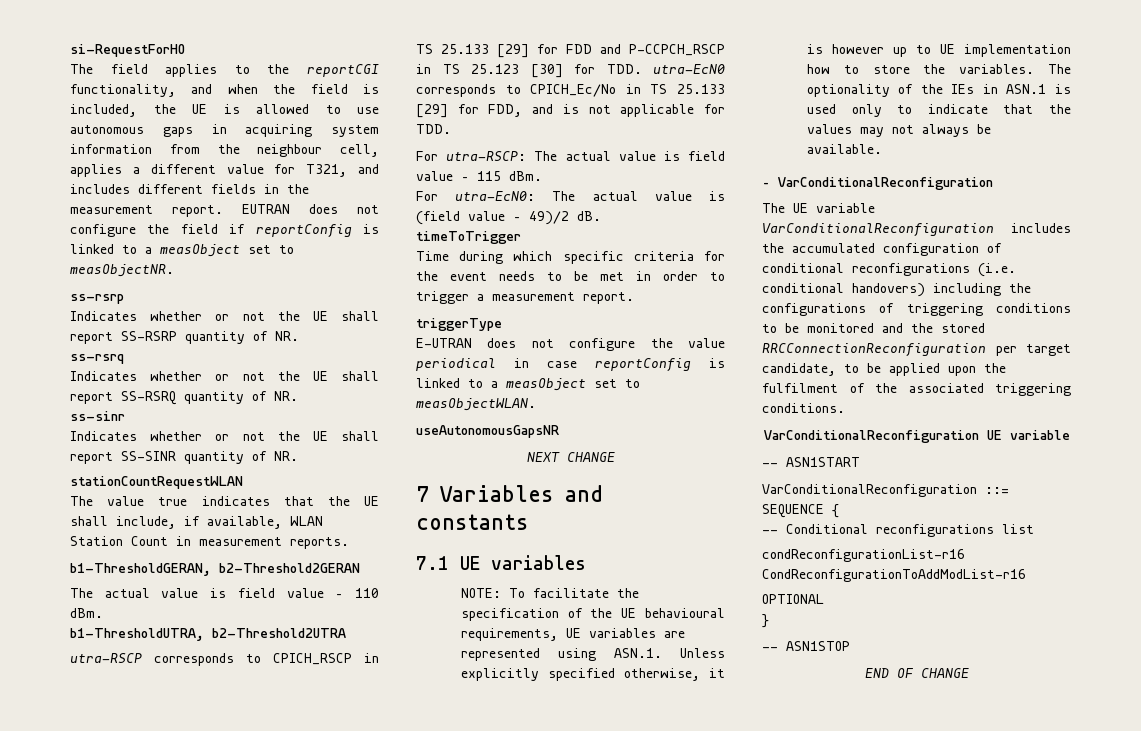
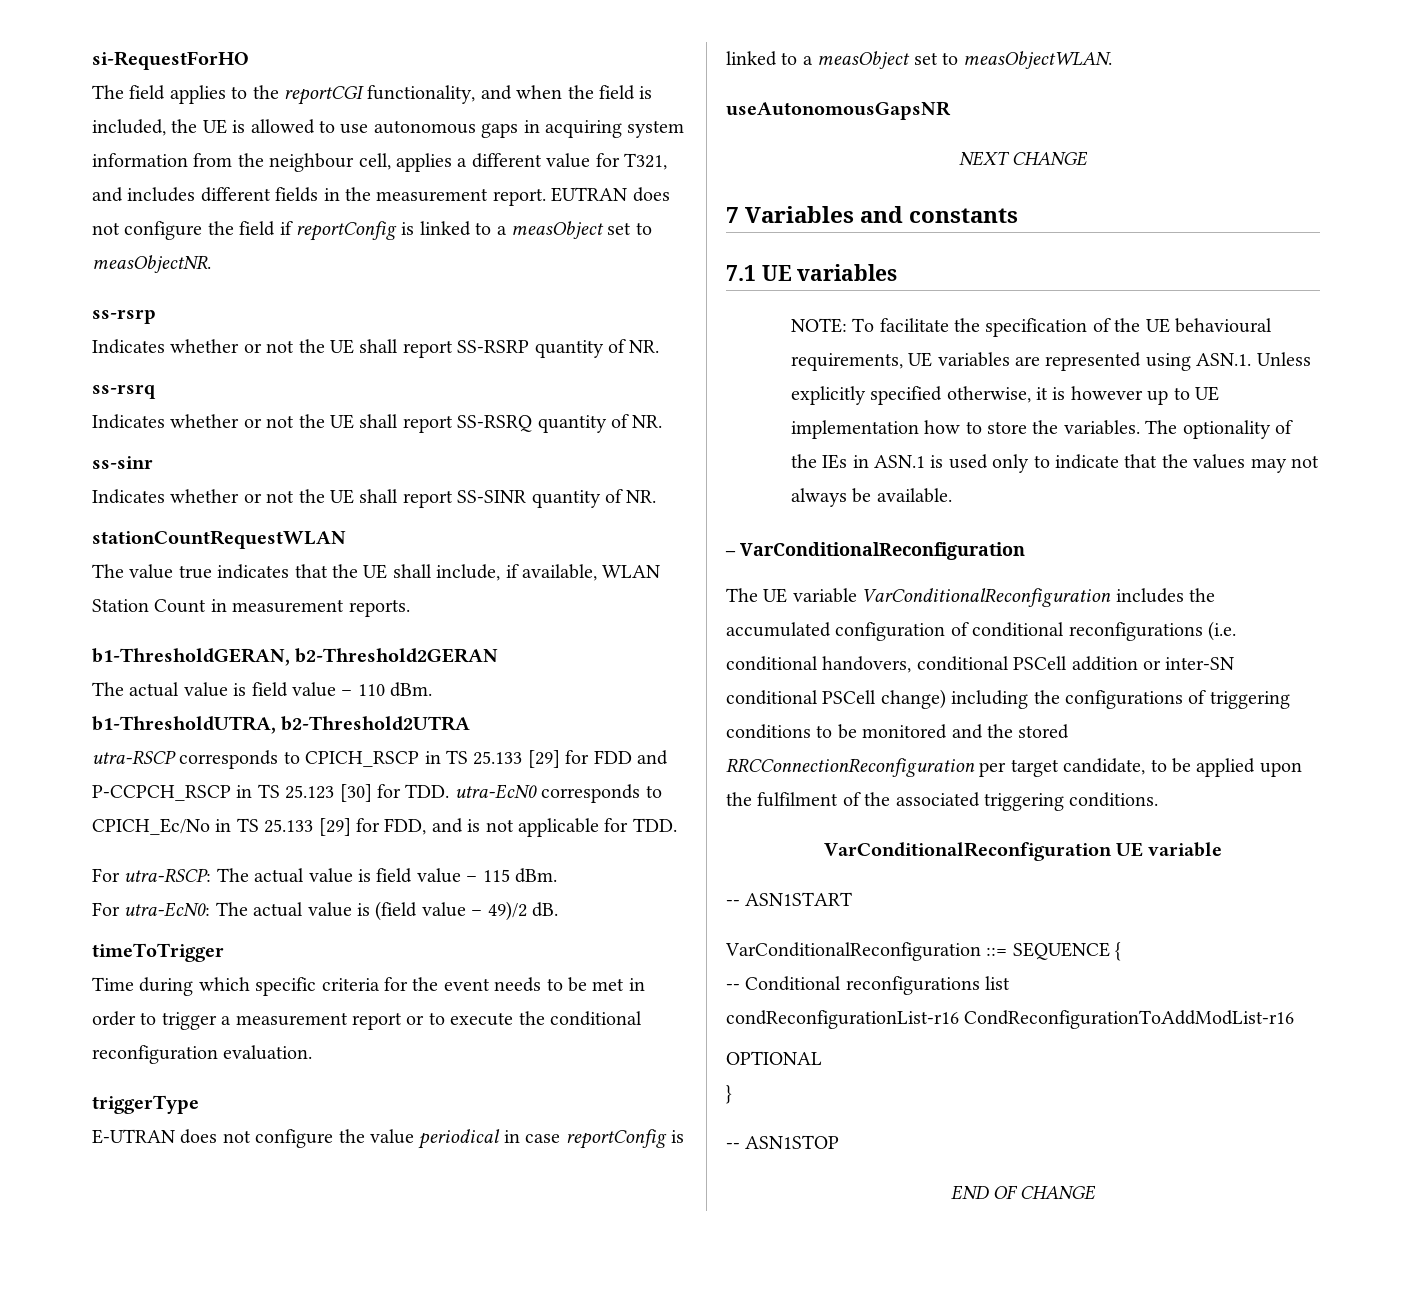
[583,292,634,304] report. -> [352,1011,642,1030] [92,1045,313,1064] report or to execute the conditional reconfiguration evaluation.
[852,283,925,297] handovers) -> [822,656,1235,673] [726,689,946,709] handovers, conditional PSCell addition or inter-SN conditional PSCell change)

